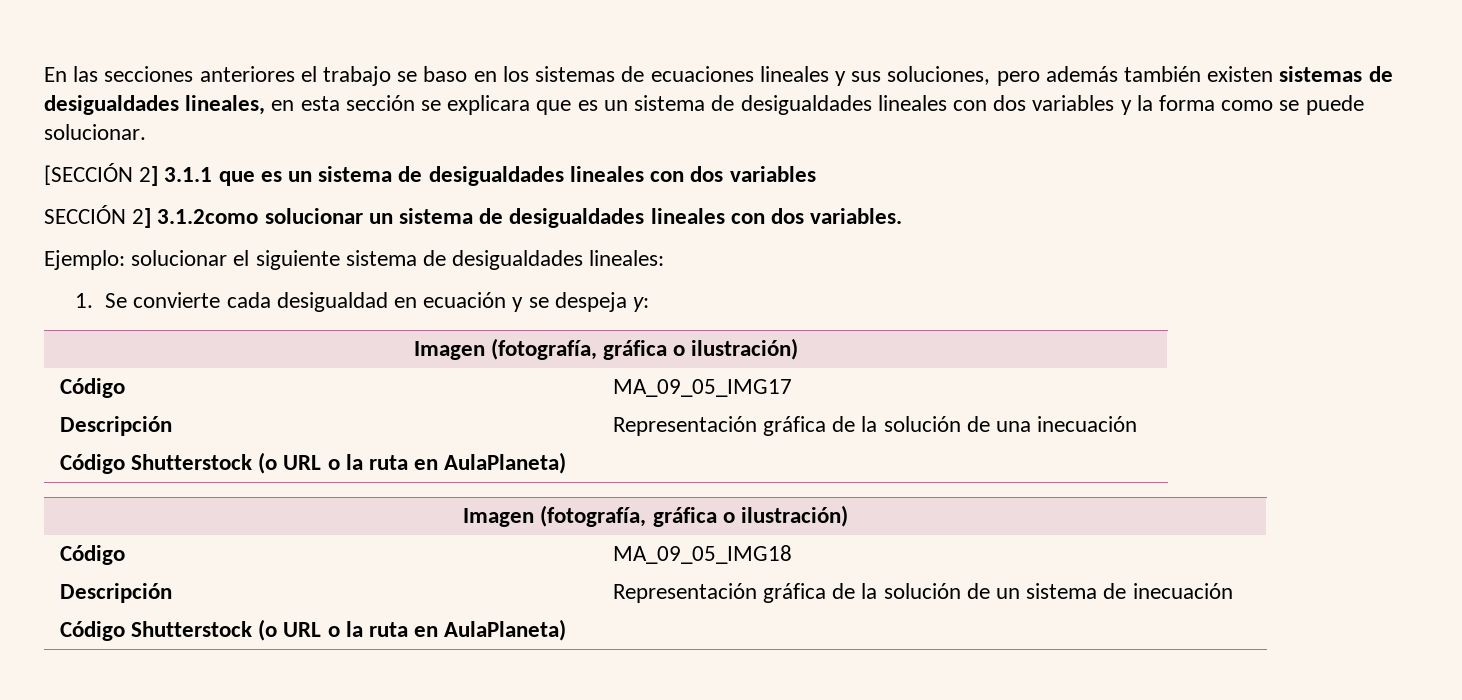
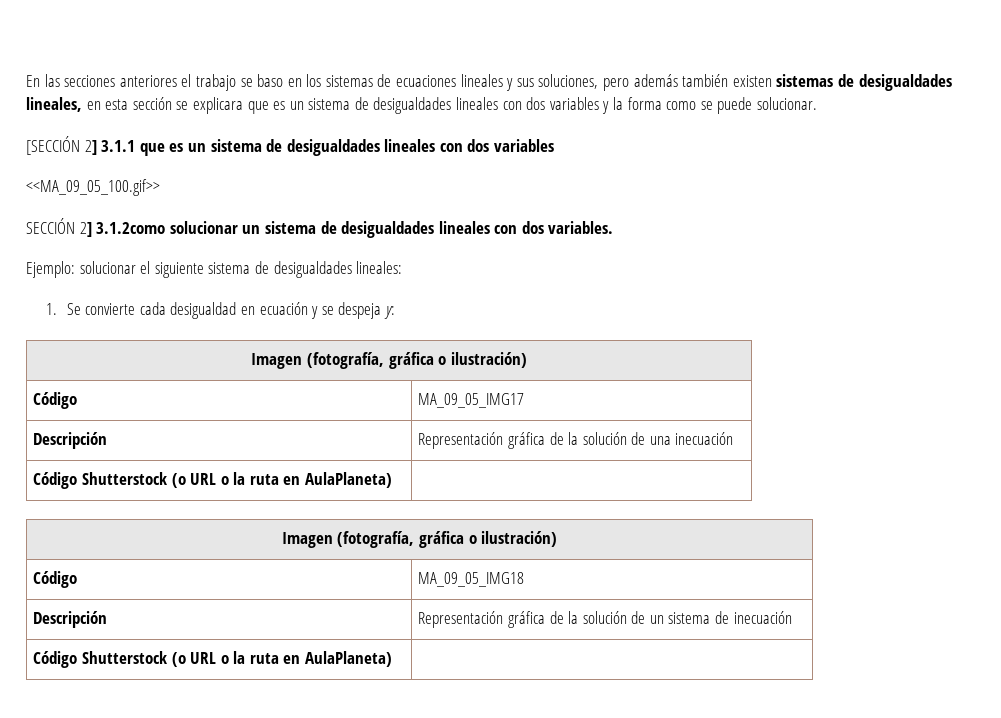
(816, 174) none -> [26,179,160,196] // <<MA_09_05_100.gif>>

